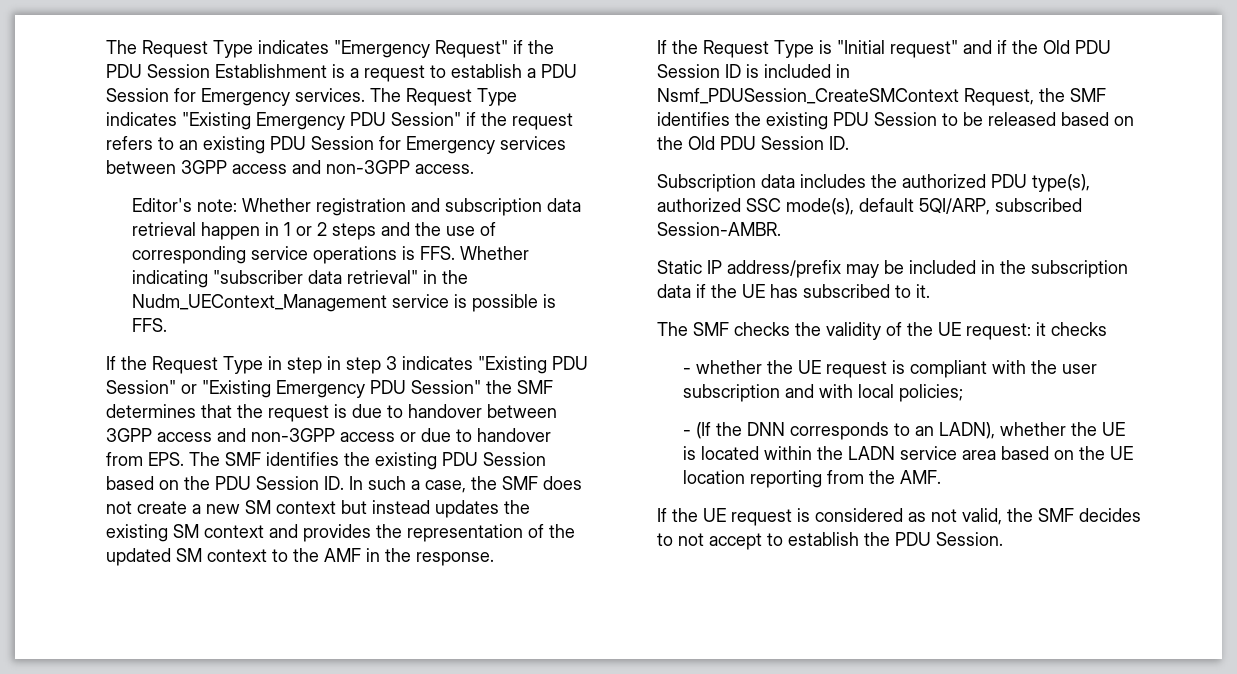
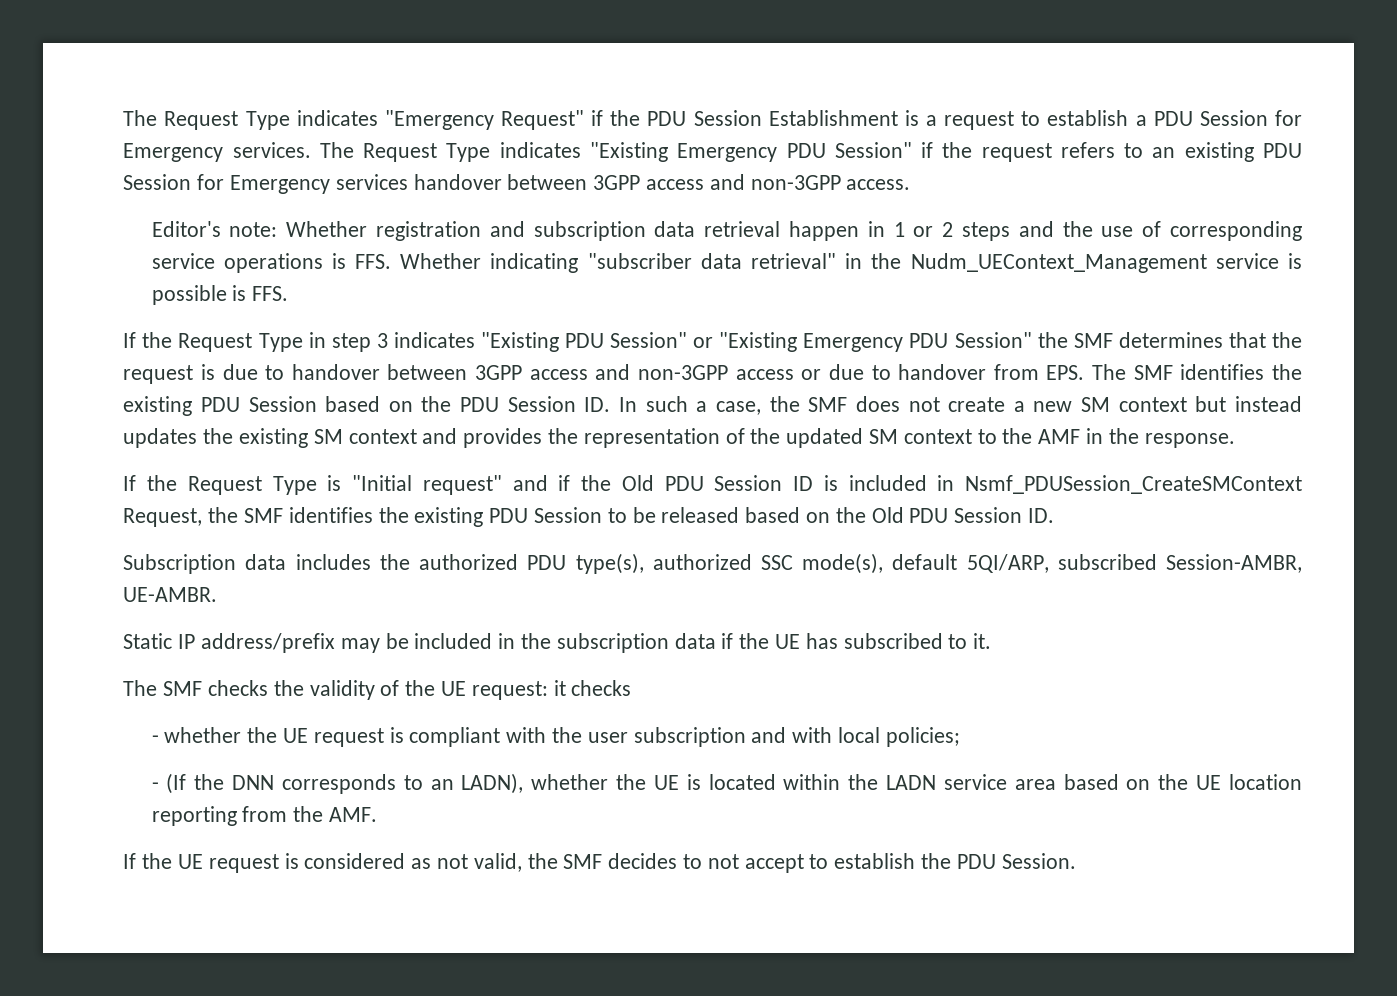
(566, 143) none -> [413,174,502,190] handover
[326,356,381,374] in step -> (371, 342) none
[656,222,781,236] Session-AMBR. -> [1165,554,1302,573] [123,587,218,602] Session-AMBR, UE-AMBR.

